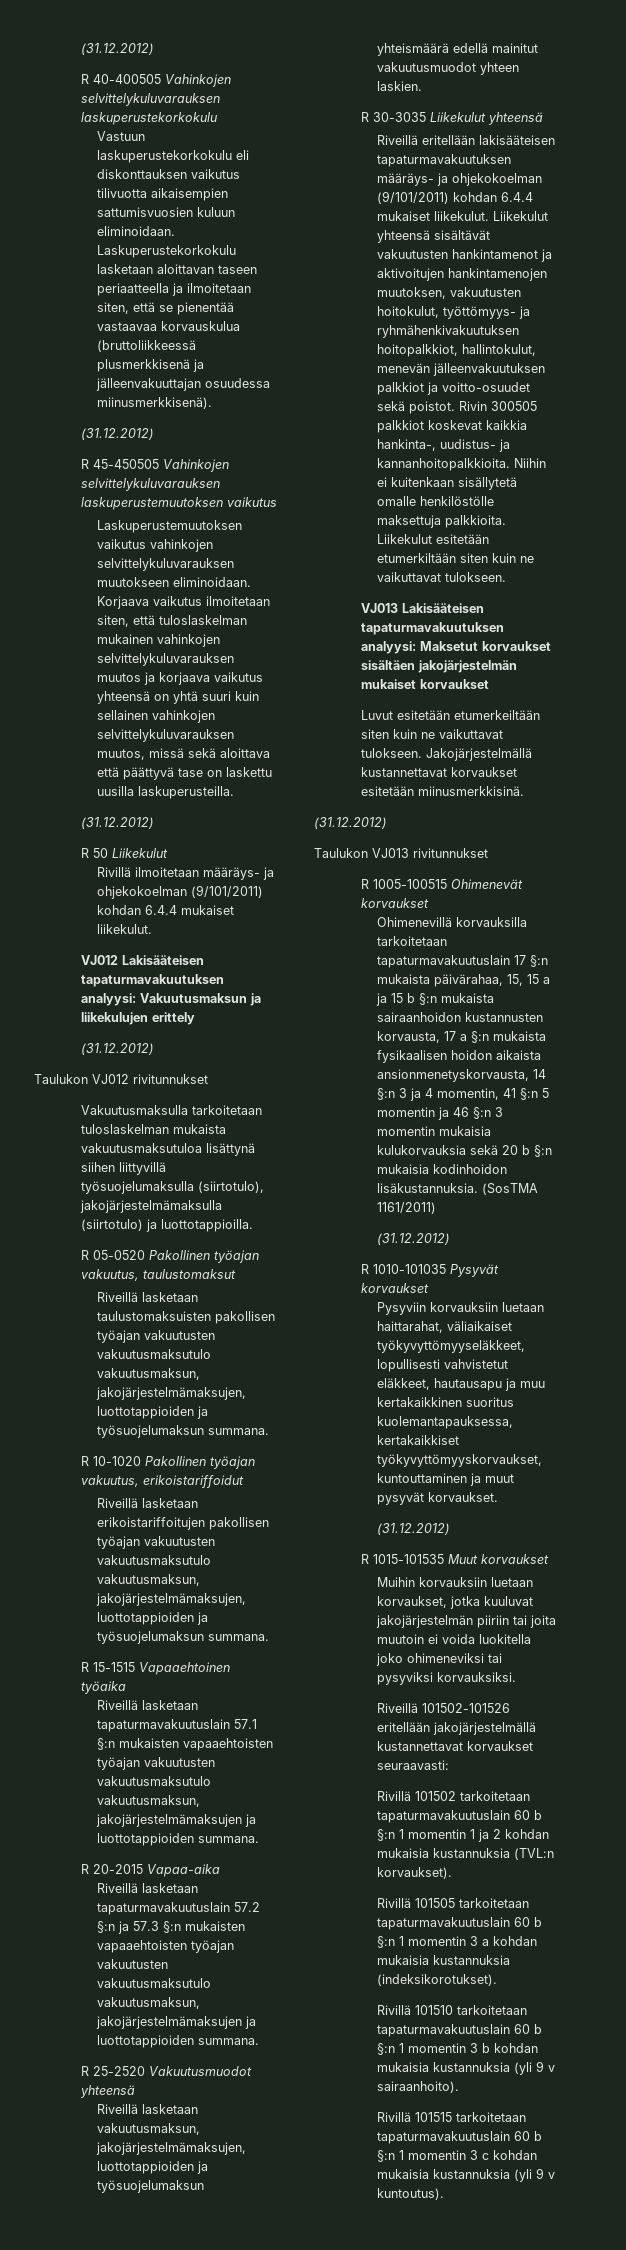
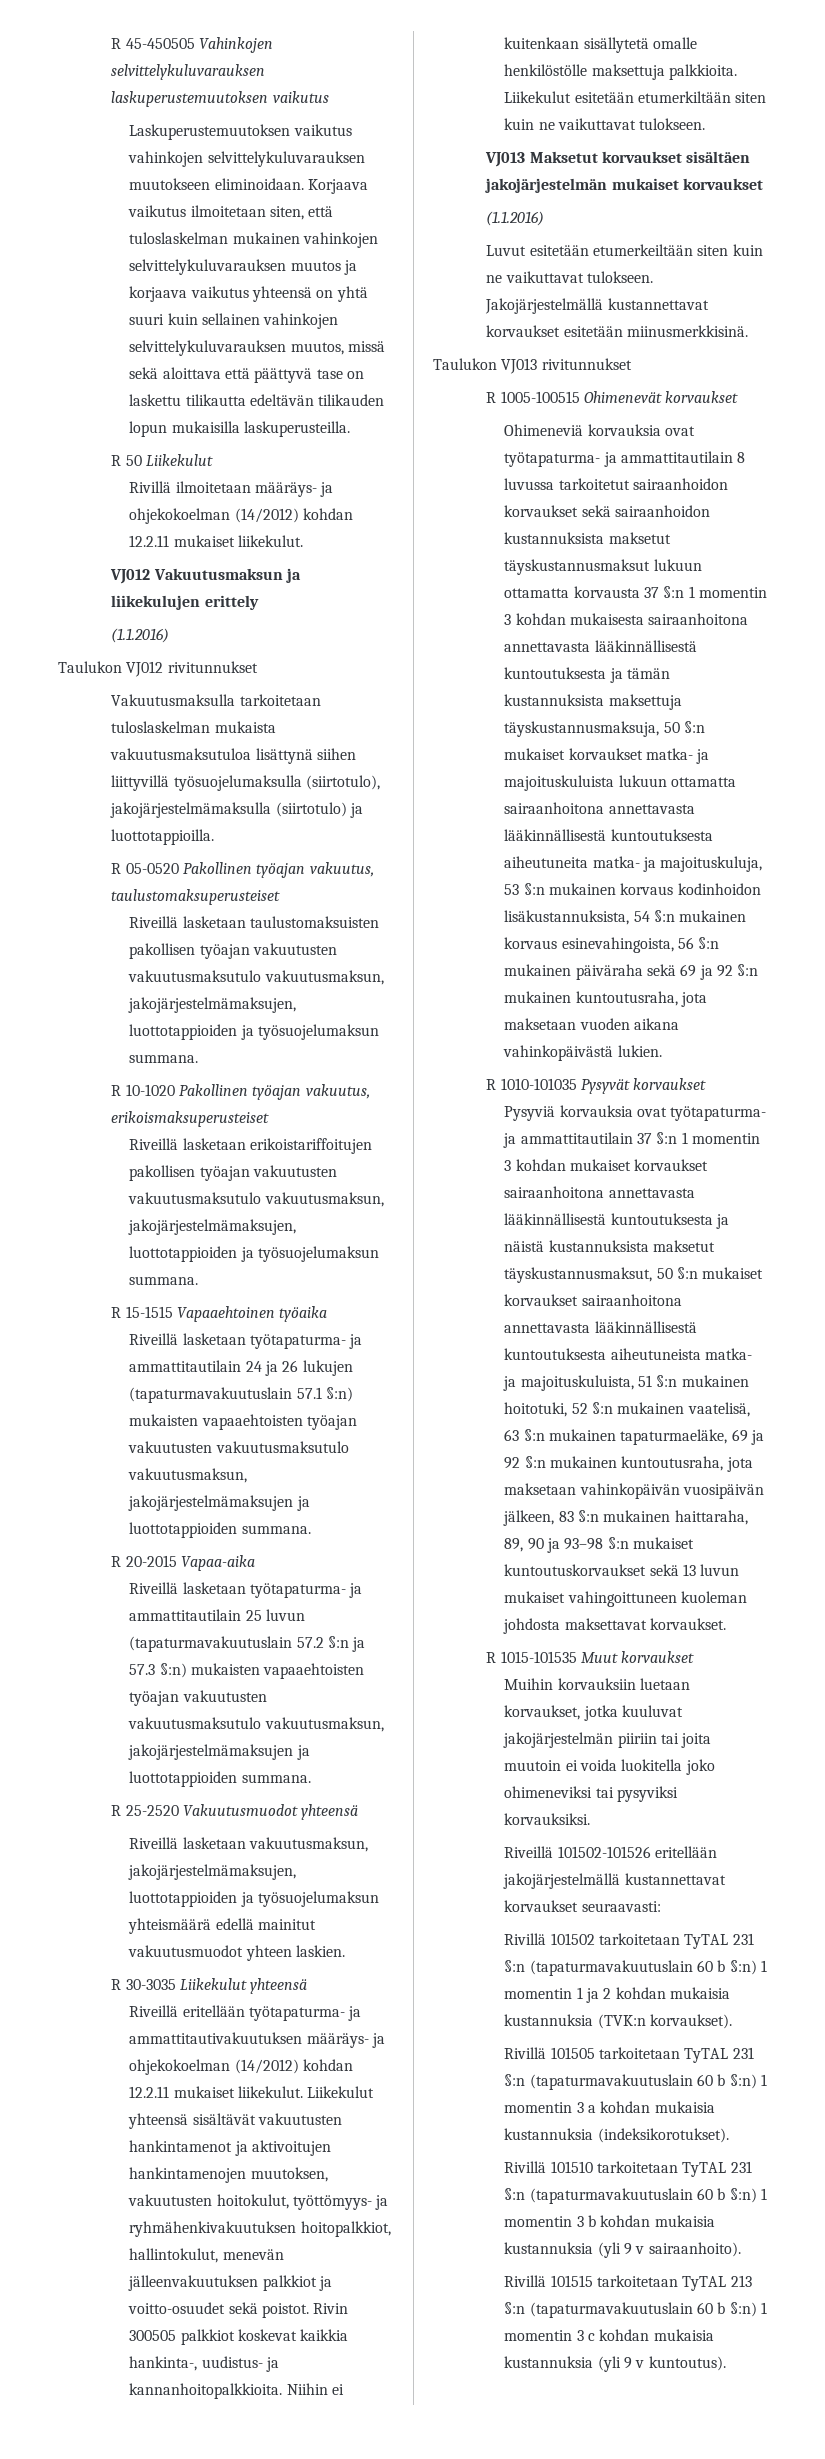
[80,43,154,55] [80,74,231,87] [80,93,220,106] [80,112,217,125] [96,131,145,141] [96,150,249,163] [96,169,240,179] [96,188,228,201] [96,207,235,217] [96,226,175,236] [96,245,236,258] [96,264,257,274] [96,283,251,296] [96,302,234,315] [96,321,240,331] [96,340,196,352] [96,359,204,372] [95,378,270,391] [96,397,212,409] [80,428,154,440] (31.12.2012) // R 40-400505 Vahinkojen selvittelykuluvarauksen laskuperustekorkokulu // Vastuun laskuperustekorkokulu eli diskonttauksen vaikutus tilivuotta aikaisempien sattumisvuosien kuluun eliminoidaan. Laskuperustekorkokulu lasketaan aloittavan taseen periaatteella ja ilmoitetaan siten, että se pienentää vastaavaa korvauskulua (bruttoliikkeessä plusmerkkisenä ja jälleenvakuuttajan osuudessa miinusmerkkisenä). // (31.12.2012) // -> (111, 43) none
[96,786,134,796] uusilla -> [185,394,385,406] [129,421,240,437] tilikautta edeltävän tilikauden lopun mukaisilla
[80,817,154,829] // (31.12.2012) -> (350, 429) none
[190,885,263,898] [96,905,177,915] (9/101/2011) kohdan 6.4.4 -> [234,508,353,523] [129,535,170,547] (14/2012) kohdan 12.2.11
[121,955,204,965] [80,974,224,987] [80,993,136,1006] Lakisääteisen tapaturmavakuutuksen analyysi: -> (151, 576) none
[80,1043,154,1055] (31.12.2012) -> [111,628,170,643] (1.1.2016)
[142,1269,236,1279] taulustomaksut -> [111,889,281,905] taulustomaksuperusteiset
[142,1475,244,1488] erikoistariffoidut -> [111,1111,270,1127] erikoismaksuperusteiset
[96,1719,257,1732] [96,1738,115,1750] tapaturmavakuutuslain 57.1 §:n -> [249,1334,363,1349] [129,1360,353,1376] [129,1387,353,1403] työtapaturma- ja ammattitautilain 24 ja 26 lukujen (tapaturmavakuutuslain 57.1 §:n)
[96,1902,230,1915] tapaturmavakuutuslain -> [249,1583,363,1598] [129,1609,305,1621] [129,1636,293,1652] työtapaturma- ja ammattitautilain 25 luvun (tapaturmavakuutuslain
[162,1921,181,1933] §:n -> [159,1663,187,1678] §:n)
[478,135,555,145] [376,154,511,167] [376,173,542,186] [376,191,533,204] lakisääteisen tapaturmavakuutuksen määräys- ja ohjekokoelman (9/101/2011) kohdan 6.4.4 -> [248,2006,362,2021] [129,2032,385,2048] [129,2059,353,2075] [129,2086,170,2098] työtapaturma- ja ammattitautivakuutuksen määräys- ja ohjekokoelman (14/2012) kohdan 12.2.11
[401,603,484,613] [360,622,504,635] [360,641,416,654] Lakisääteisen tapaturmavakuutuksen analyysi: -> (526, 159) none
(489, 684) none -> [486,211,545,226] // (1.1.2016)
[314,817,387,829] // (31.12.2012) -> (749, 331) none
[376,917,527,927] [376,936,447,946] [376,955,548,968] [376,974,550,987] [375,993,494,1006] [376,1012,543,1022] [376,1031,546,1043] [376,1050,541,1063] [376,1069,546,1082] [376,1088,549,1101] [376,1107,503,1120] [376,1126,491,1136] [376,1145,552,1157] [376,1164,507,1174] [376,1183,538,1195] [376,1202,436,1214] [376,1233,450,1245] [360,1264,499,1277] [360,1283,429,1293] [376,1302,544,1315] [376,1321,512,1333] [376,1340,525,1353] [376,1359,508,1372] [376,1378,545,1391] [376,1397,514,1407] [376,1416,513,1429] [376,1435,459,1445] [376,1454,542,1467] [376,1473,514,1486] [376,1492,424,1505] Ohimenevillä korvauksilla tarkoitetaan tapaturmavakuutuslain 17 §:n mukaista päivärahaa, 15, 15 a ja 15 b §:n mukaista sairaanhoidon kustannusten korvausta, 17 a §:n mukaista fysikaalisen hoidon aikaista ansionmenetyskorvausta, 14 §:n 3 ja 4 momentin, 41 §:n 5 momentin ja 46 §:n 3 momentin mukaisia kulukorvauksia sekä 20 b §:n mukaisia kodinhoidon lisäkustannuksia. (SosTMA 1161/2011) // (31.12.2012) // R 1010-101035 Pysyvät korvaukset // Pysyviin korvauksiin luetaan haittarahat, väliaikaiset työkyvyttömyyseläkkeet, lopullisesti vahvistetut eläkkeet, hautausapu ja muu kertakaikkinen suoritus kuolemantapauksessa, kertakaikkiset työkyvyttömyyskorvaukset, kuntouttaminen ja muut pysyvät -> [504,424,695,436] [504,451,746,467] [504,478,728,490] [504,505,710,517] [504,532,671,544] [504,559,702,575] [504,586,767,598] [504,613,749,625] [504,640,697,652] [504,667,670,683] [504,694,682,710] [504,721,705,737] [504,748,710,764] [504,775,736,791] [504,802,695,814] [504,829,713,841] [504,856,763,872] [504,883,761,895] [504,910,747,925] [504,937,720,953] [504,964,759,980] [504,991,707,1007] [504,1018,679,1030] [503,1045,662,1061] [486,1078,707,1094] [504,1105,767,1121] [503,1132,760,1148] [504,1159,709,1171] [504,1186,695,1198] [504,1213,729,1229] [504,1240,715,1252] [504,1267,764,1283] [504,1294,682,1306] [504,1321,697,1333] [504,1348,752,1360] [503,1375,749,1391] [504,1402,750,1417] [504,1429,764,1445] [504,1456,753,1472] [504,1483,764,1499] [503,1510,748,1526] [504,1537,694,1553] [504,1564,740,1576] [504,1591,747,1607] [503,1618,647,1634] Ohimeneviä korvauksia ovat työtapaturma- ja ammattitautilain 8 luvussa tarkoitetut sairaanhoidon korvaukset sekä sairaanhoidon kustannuksista maksetut täyskustannusmaksut lukuun ottamatta korvausta 37 §:n 1 momentin 3 kohdan mukaisesta sairaanhoitona annettavasta lääkinnällisestä kuntoutuksesta ja tämän kustannuksista maksettuja täyskustannusmaksuja, 50 §:n mukaiset korvaukset matka- ja majoituskuluista lukuun ottamatta sairaanhoitona annettavasta lääkinnällisestä kuntoutuksesta aiheutuneita matka- ja majoituskuluja, 53 §:n mukainen korvaus kodinhoidon lisäkustannuksista, 54 §:n mukainen korvaus esinevahingoista, 56 §:n mukainen päiväraha sekä 69 ja 92 §:n mukainen kuntoutusraha, jota maksetaan vuoden aikana vahinkopäivästä lukien. // R 1010-101035 Pysyvät korvaukset // Pysyviä korvauksia ovat työtapaturma- ja ammattitautilain 37 §:n 1 momentin 3 kohdan mukaiset korvaukset sairaanhoitona annettavasta lääkinnällisestä kuntoutuksesta ja näistä kustannuksista maksetut täyskustannusmaksut, 50 §:n mukaiset korvaukset sairaanhoitona annettavasta lääkinnällisestä kuntoutuksesta aiheutuneista matka- ja majoituskuluista, 51 §:n mukainen hoitotuki, 52 §:n mukainen vaatelisä, 63 §:n mukainen tapaturmaeläke, 69 ja 92 §:n mukainen kuntoutusraha, jota maksetaan vahinkopäivän vuosipäivän jälkeen, 83 §:n mukainen haittaraha, 89, 90 ja 93–98 §:n mukaiset kuntoutuskorvaukset sekä 13 luvun mukaiset vahingoittuneen kuoleman johdosta maksettavat
[376,1523,450,1535] // (31.12.2012) -> (726, 1624) none
[376,1810,542,1823] [376,1829,395,1841] tapaturmavakuutuslain 60 b §:n -> [684,1933,754,1949] [504,1960,757,1976] TyTAL 231 §:n (tapaturmavakuutuslain 60 b §:n)
[513,1848,554,1860] (TVL:n -> [597,2014,646,2029] (TVK:n
[376,1917,542,1930] [376,1936,395,1948] tapaturmavakuutuslain 60 b §:n -> [684,2047,754,2063] [504,2074,757,2090] TyTAL 231 §:n (tapaturmavakuutuslain 60 b §:n)
[376,2024,542,2037] [376,2043,395,2055] tapaturmavakuutuslain 60 b §:n -> [682,2161,752,2177] [504,2188,757,2204] TyTAL 231 §:n (tapaturmavakuutuslain 60 b §:n)
[376,2131,542,2144] [376,2150,395,2162] tapaturmavakuutuslain 60 b §:n -> [682,2275,752,2291] [504,2302,757,2318] TyTAL 213 §:n (tapaturmavakuutuslain 60 b §:n)

